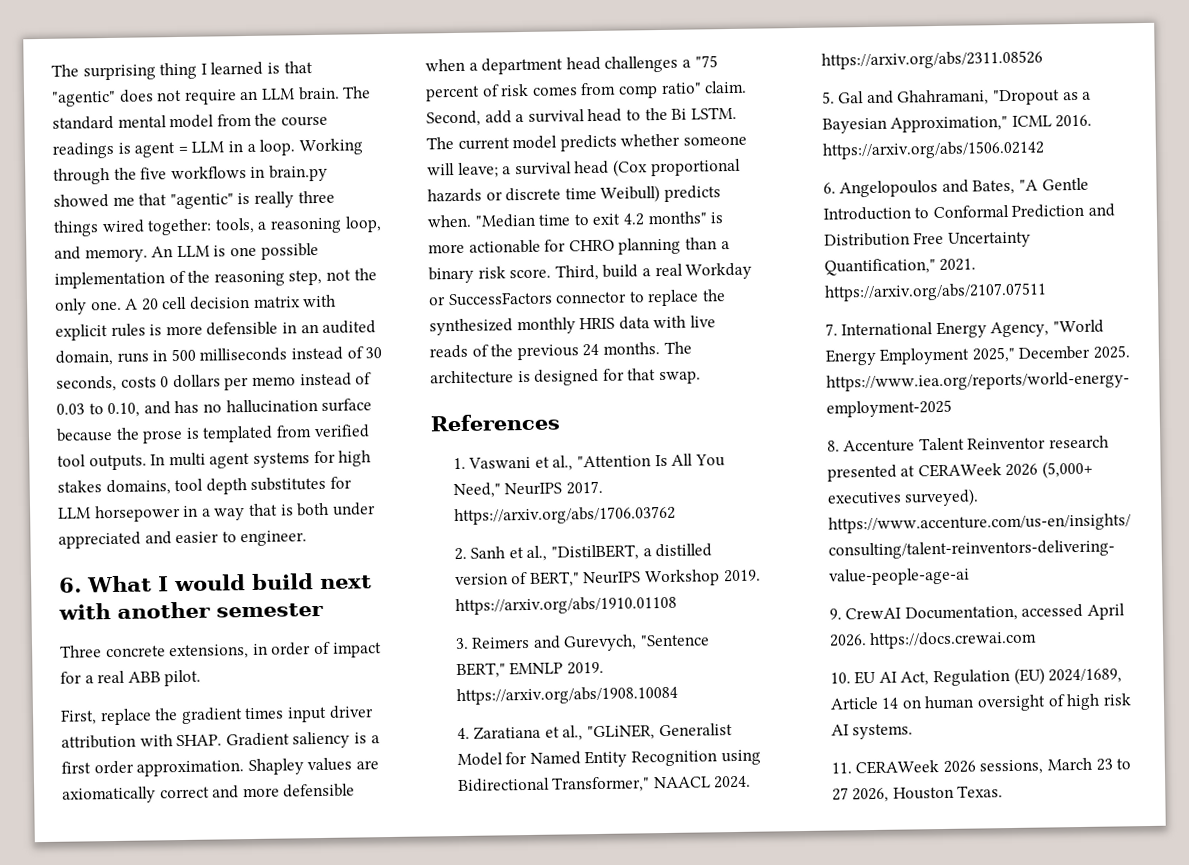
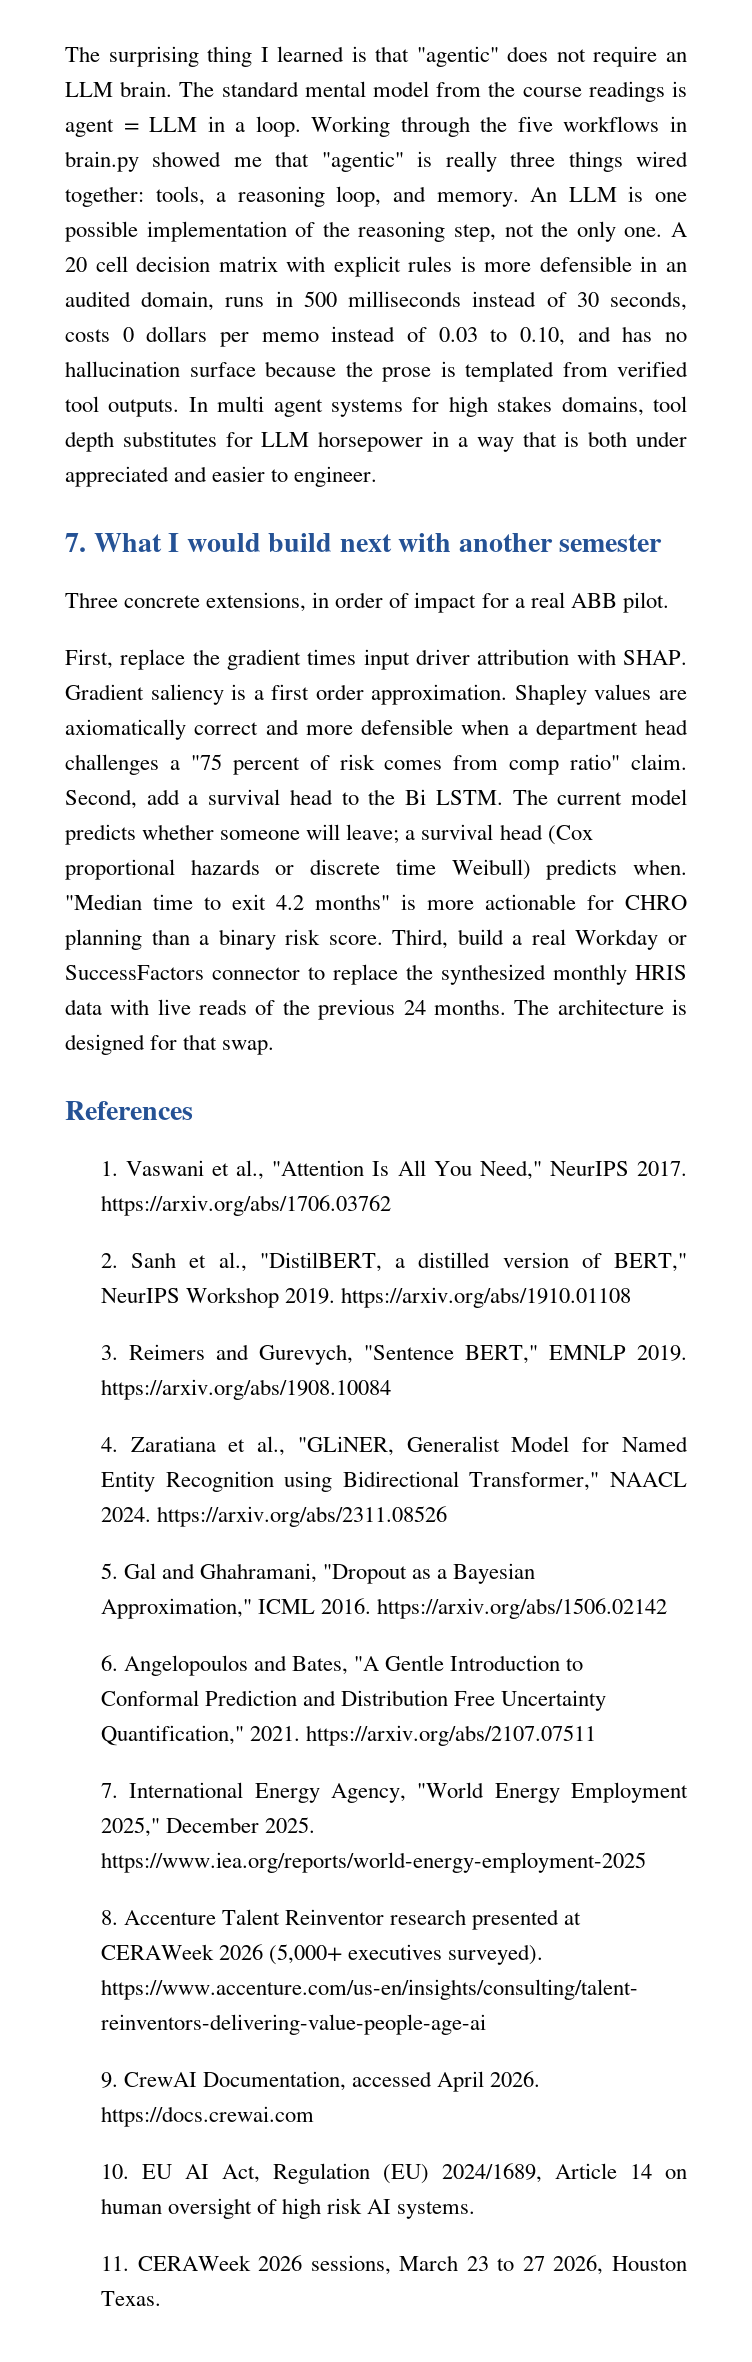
[59,577,82,593] 6. -> [65,533,86,552] 7.

